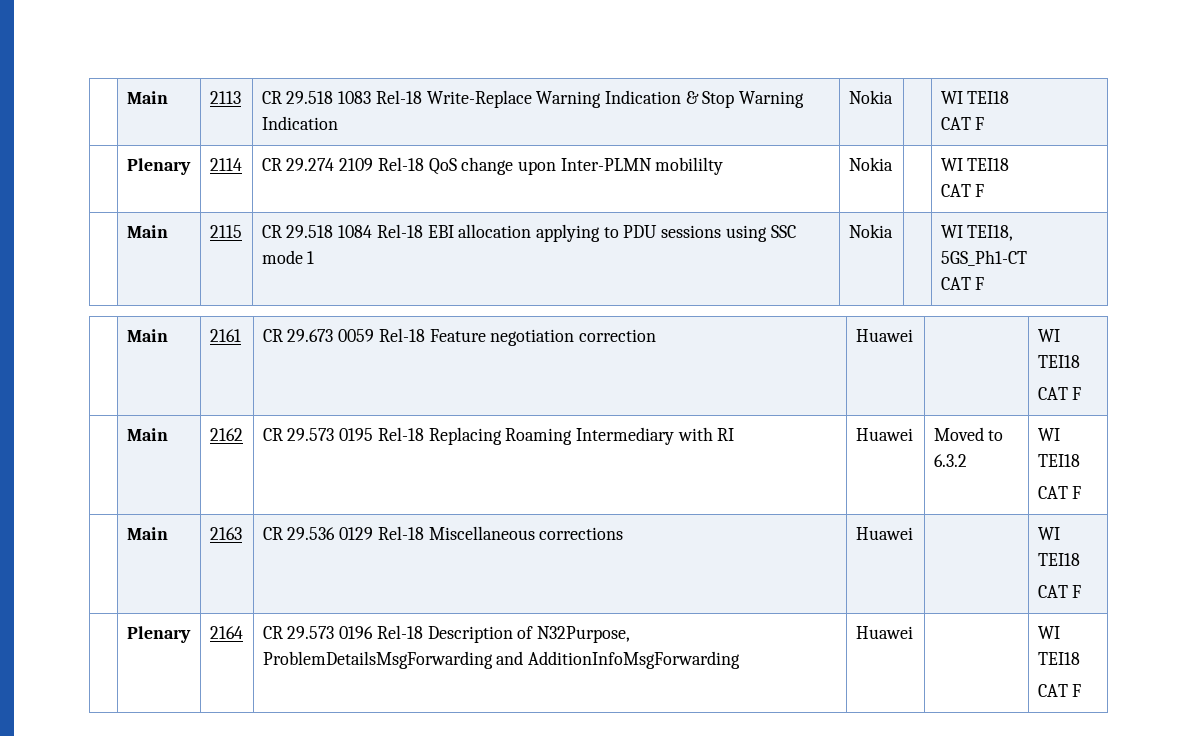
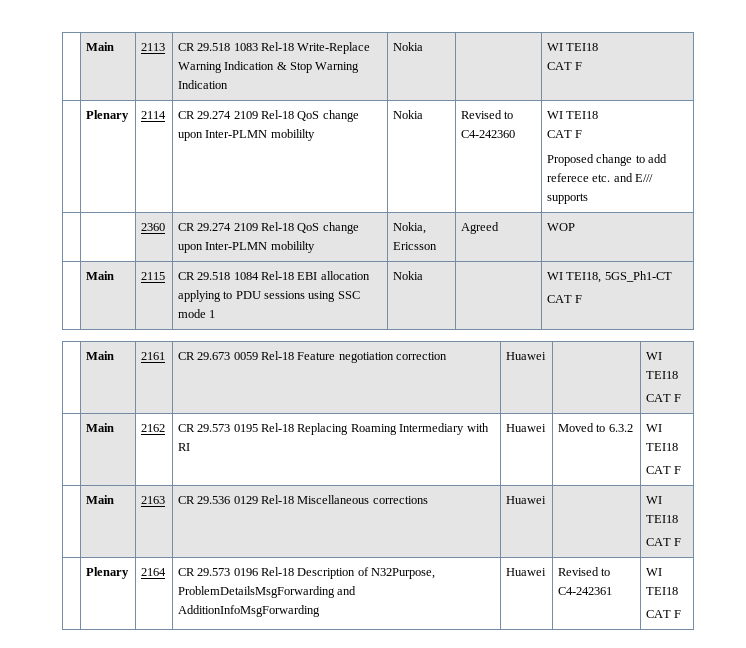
[940,158,1010,171] [940,184,985,197] | WI TEI18 // CAT F -> [460,110,514,119] [460,130,515,138] [546,111,599,119] [546,130,583,138] [546,154,668,166] [546,173,654,182] [546,193,588,204] [140,223,165,231] [177,222,359,234] [177,241,315,253] [392,222,426,234] [392,242,437,250] [460,222,499,234] [546,223,575,231] Revised to C4-242360 | WI TEI18 // CAT F // Proposed change to add referece etc. and E/// supports // | | 2360 | CR 29.274 2109 Rel-18 QoS change upon Inter-PLMN mobililty | Nokia, Ericsson | Agreed | WOP
(913, 632) none -> [557,567,611,576] [557,587,612,595] Revised to C4-242361

